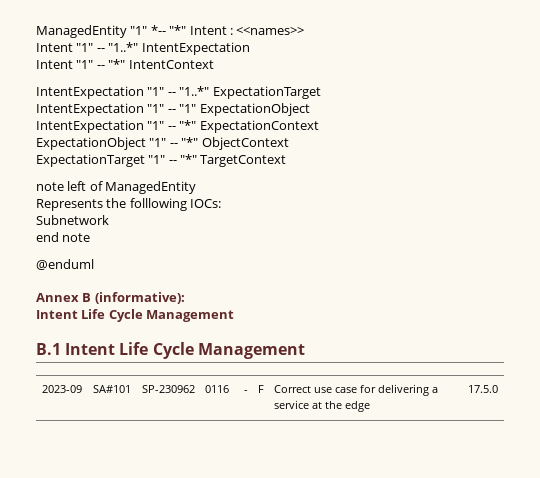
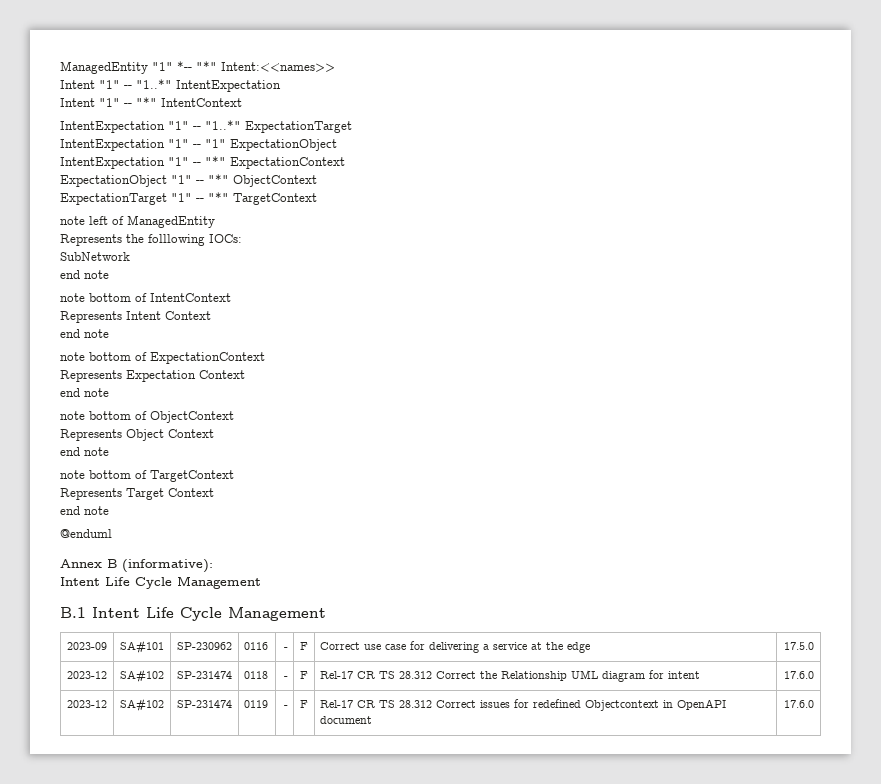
[189,26,305,35] Intent : <<names>> -> [221,62,335,72] Intent:<<names>>
[36,215,109,225] Subnetwork -> [60,252,130,261] [60,270,109,279] [60,293,231,302] [60,311,211,323] [60,329,109,338] [60,352,265,364] [60,370,245,382] [60,388,109,397] [60,411,234,423] [60,429,214,441] [60,447,109,456] [60,470,234,482] [60,488,214,500] SubNetwork // end note // note bottom of IntentContext // Represents Intent Context // end note // note bottom of ExpectationContext // Represents Expectation Context // end note // note bottom of ObjectContext // Represents Object Context // end note // note bottom of TargetContext // Represents Target Context
(498, 389) none -> [67,671,107,679] [120,669,164,683] [177,671,232,679] [244,671,269,679] [283,676,288,679] [300,671,308,679] [320,670,701,682] [783,671,814,679] [67,700,107,708] [120,698,164,712] [177,700,232,708] [244,700,269,708] [283,705,288,708] [300,700,308,708] [320,699,727,711] [320,716,373,724] [783,700,814,708] // 2023-12 | SA#102 | SP-231474 | 0118 | - | F | Rel-17 CR TS 28.312 Correct the Relationship UML diagram for intent | 17.6.0 // 2023-12 | SA#102 | SP-231474 | 0119 | - | F | Rel-17 CR TS 28.312 Correct issues for redefined Objectcontext in OpenAPI document | 17.6.0

